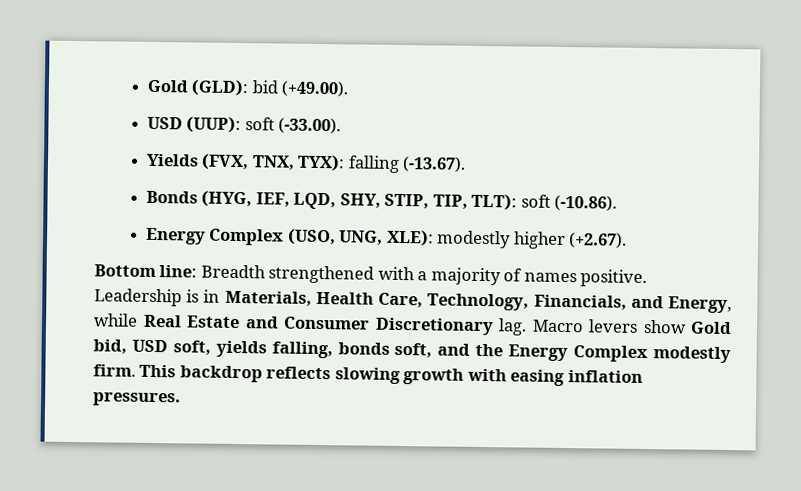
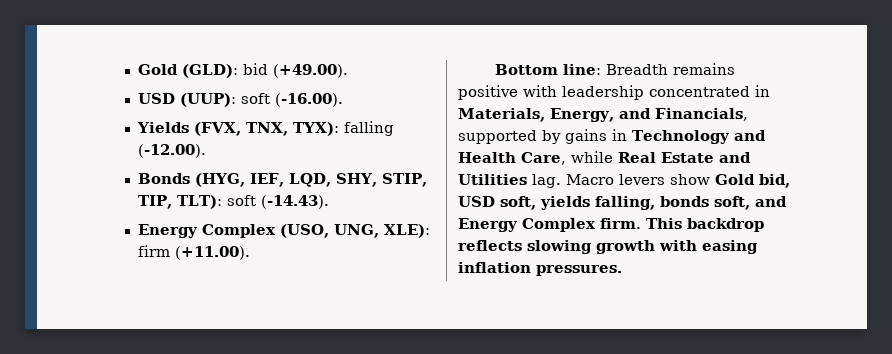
[278,117,342,135] (-33.00). -> [275,93,344,107] (-16.00).
[402,156,467,173] (-13.67). -> [138,144,207,158] (-12.00).
[553,194,617,212] (-10.86). -> [261,195,330,209] (-14.43).
[436,230,628,250] modestly higher (+2.67). -> [138,245,251,260] firm (+11.00).
[268,265,648,288] [94,288,732,314] strengthened with a majority of names positive. Leadership is in Materials, Health Care, Technology, Financials, and Energy, -> [672,63,735,75] [458,85,770,100] [458,108,748,122] [458,129,766,144] [458,152,566,165] remains positive with leadership concentrated in Materials, Energy, and Financials, supported by gains in Technology and Health Care,
[283,316,494,336] Consumer Discretionary -> [458,174,527,185] Utilities
[475,343,732,364] the Energy Complex modestly -> [458,218,596,232] Energy Complex

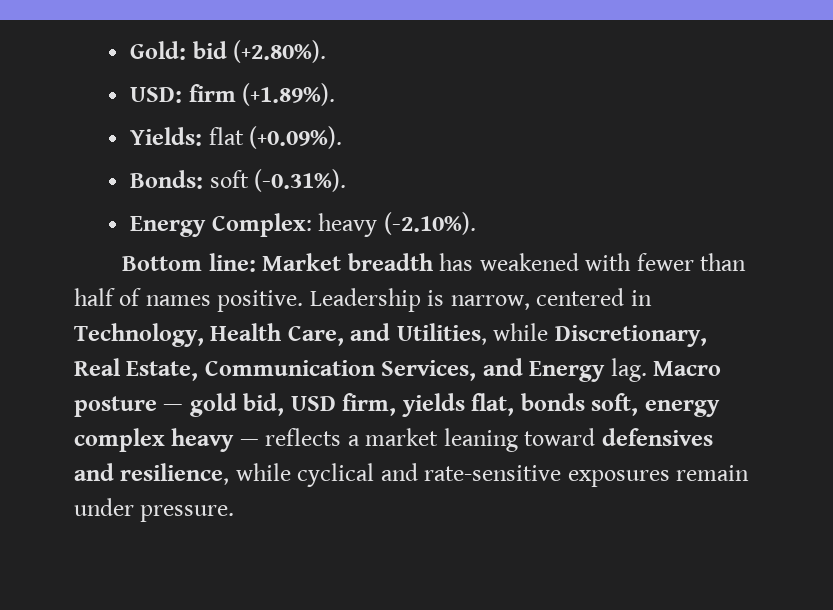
[138,63,349,78] [138,93,344,107] [137,121,395,136] [138,144,207,158] [138,173,428,187] [138,195,330,209] [138,224,431,238] [138,245,251,260] [494,63,735,75] [458,85,770,100] [458,108,748,122] [458,129,766,144] [458,151,751,165] [458,174,790,188] [458,196,787,210] [458,218,764,232] [458,240,758,254] [458,262,622,276] Gold (GLD): bid (+49.00). // USD (UUP): soft (-16.00). // Yields (FVX, TNX, TYX): falling (-12.00). // Bonds (HYG, IEF, LQD, SHY, STIP, TIP, TLT): soft (-14.43). // Energy Complex (USO, UNG, XLE): firm (+11.00). // Bottom line: Breadth remains positive with leadership concentrated in Materials, Energy, and Financials, supported by gains in Technology and Health Care, while Real Estate and Utilities lag. Macro levers show Gold bid, USD soft, yields falling, bonds soft, and Energy Complex firm. This backdrop reflects slowing growth with easing inflation pressures. -> [130,40,327,63] [130,83,336,106] [130,126,343,149] [130,169,347,192] [130,212,476,237] [122,253,747,272] [74,288,652,312] [74,323,707,347] [74,358,722,382] [74,393,720,417] [74,428,713,452] [74,463,750,487] [74,498,235,522] Gold: bid (+2.80%). // USD: firm (+1.89%). // Yields: flat (+0.09%). // Bonds: soft (-0.31%). // Energy Complex: heavy (-2.10%). // Bottom line: Market breadth has weakened with fewer than half of names positive. Leadership is narrow, centered in Technology, Health Care, and Utilities, while Discretionary, Real Estate, Communication Services, and Energy lag. Macro posture — gold bid, USD firm, yields flat, bonds soft, energy complex heavy — reflects a market leaning toward defensives and resilience, while cyclical and rate-sensitive exposures remain under pressure.

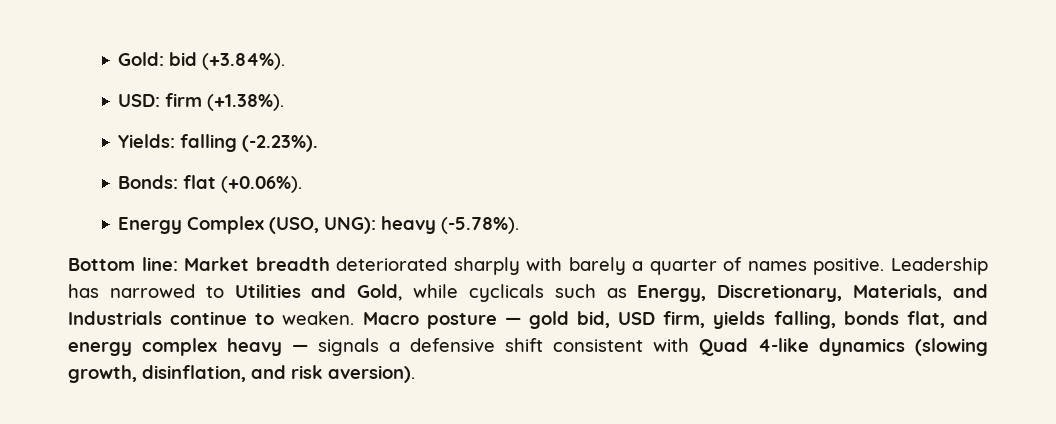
[233,40,327,63] (+2.80%). -> [202,53,286,70] (+3.84%).
[242,83,336,106] (+1.89%). -> [207,94,285,111] (+1.38%).
[208,126,343,149] flat (+0.09%). -> [180,134,319,152] falling (-2.23%).
[209,169,347,192] [130,212,476,237] soft (-0.31%). // Energy Complex: heavy (-2.10%). -> [183,175,303,193] [118,216,520,234] flat (+0.06%). // Energy Complex (USO, UNG): heavy (-5.78%).
[439,253,747,271] [74,288,652,312] [74,323,707,347] [74,358,647,382] has weakened with fewer than half of names positive. Leadership is narrow, centered in Technology, Health Care, and Utilities, while Discretionary, Real Estate, Communication Services, and Energy lag. -> [336,257,989,275] [68,284,988,302] [68,311,355,325] deteriorated sharply with barely a quarter of names positive. Leadership has narrowed to Utilities and Gold, while cyclicals such as Energy, Discretionary, Materials, and Industrials continue to weaken.
[471,393,720,417] [74,428,713,452] [74,463,750,487] [74,498,235,522] flat, bonds soft, energy complex heavy — reflects a market leaning toward defensives and resilience, while cyclical and rate-sensitive exposures remain under pressure. -> [773,311,988,329] [68,338,988,356] [68,365,415,383] falling, bonds flat, and energy complex heavy — signals a defensive shift consistent with Quad 4-like dynamics (slowing growth, disinflation, and risk aversion).

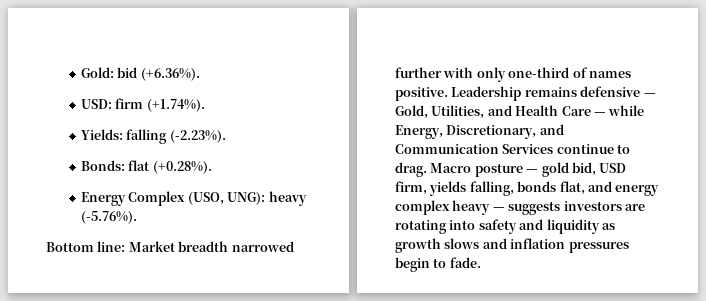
[202,53,286,70] (+3.84%). -> [140,68,200,81] (+6.36%).
[207,94,285,111] (+1.38%). -> [146,99,205,112] (+1.74%).
[221,176,303,193] (+0.06%). -> [152,161,212,174] (+0.28%).
[441,217,520,234] (-5.78%). -> [80,211,137,224] (-5.76%).
[336,257,989,275] [68,284,988,302] [68,311,162,325] deteriorated sharply with barely a quarter of names positive. Leadership has narrowed to Utilities and Gold, while cyclicals such as Energy, Discretionary, Materials, and Industrials -> [231,241,294,252] [395,67,631,82] [395,86,656,101] [395,105,645,119] [395,124,564,139] [395,144,554,154] narrowed further with only one-third of names positive. Leadership remains defensive — Gold, Utilities, and Health Care — while Energy, Discretionary, and Communication Services
[282,311,355,325] weaken. -> [395,162,427,177] drag.
[318,338,988,356] [68,365,415,383] signals a defensive shift consistent with Quad 4-like dynamics (slowing growth, disinflation, and risk aversion). -> [508,201,645,215] [395,219,615,234] [395,238,629,253] [395,257,481,272] suggests investors are rotating into safety and liquidity as growth slows and inflation pressures begin to fade.

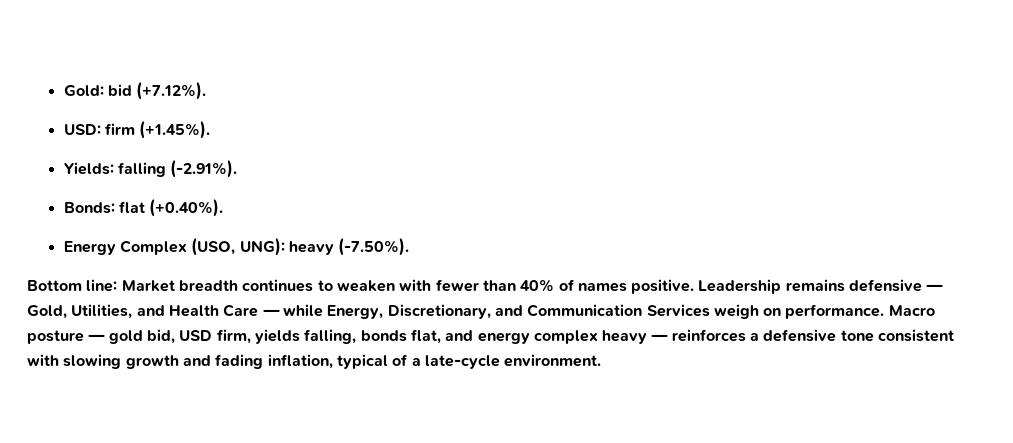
[140,68,200,81] (+6.36%). -> [136,82,207,100] (+7.12%).
[146,99,205,112] (+1.74%). -> [139,121,211,139] (+1.45%).
[169,130,226,143] (-2.23%). -> [170,160,238,178] (-2.91%).
[152,161,212,174] (+0.28%). -> [149,199,224,217] (+0.40%).
[80,211,137,224] (-5.76%). -> [338,238,410,256] (-7.50%).
[231,241,294,252] [395,67,570,82] narrowed further with only one-third -> [242,279,555,292] continues to weaken with fewer than 40%
[556,144,631,154] [395,162,427,177] continue to drag. -> [713,304,885,319] weigh on performance.
[508,201,645,215] [395,219,615,234] [395,238,629,253] [395,257,481,272] suggests investors are rotating into safety and liquidity as growth slows and inflation pressures begin to fade. -> [671,329,955,342] [27,354,602,369] reinforces a defensive tone consistent with slowing growth and fading inflation, typical of a late-cycle environment.

